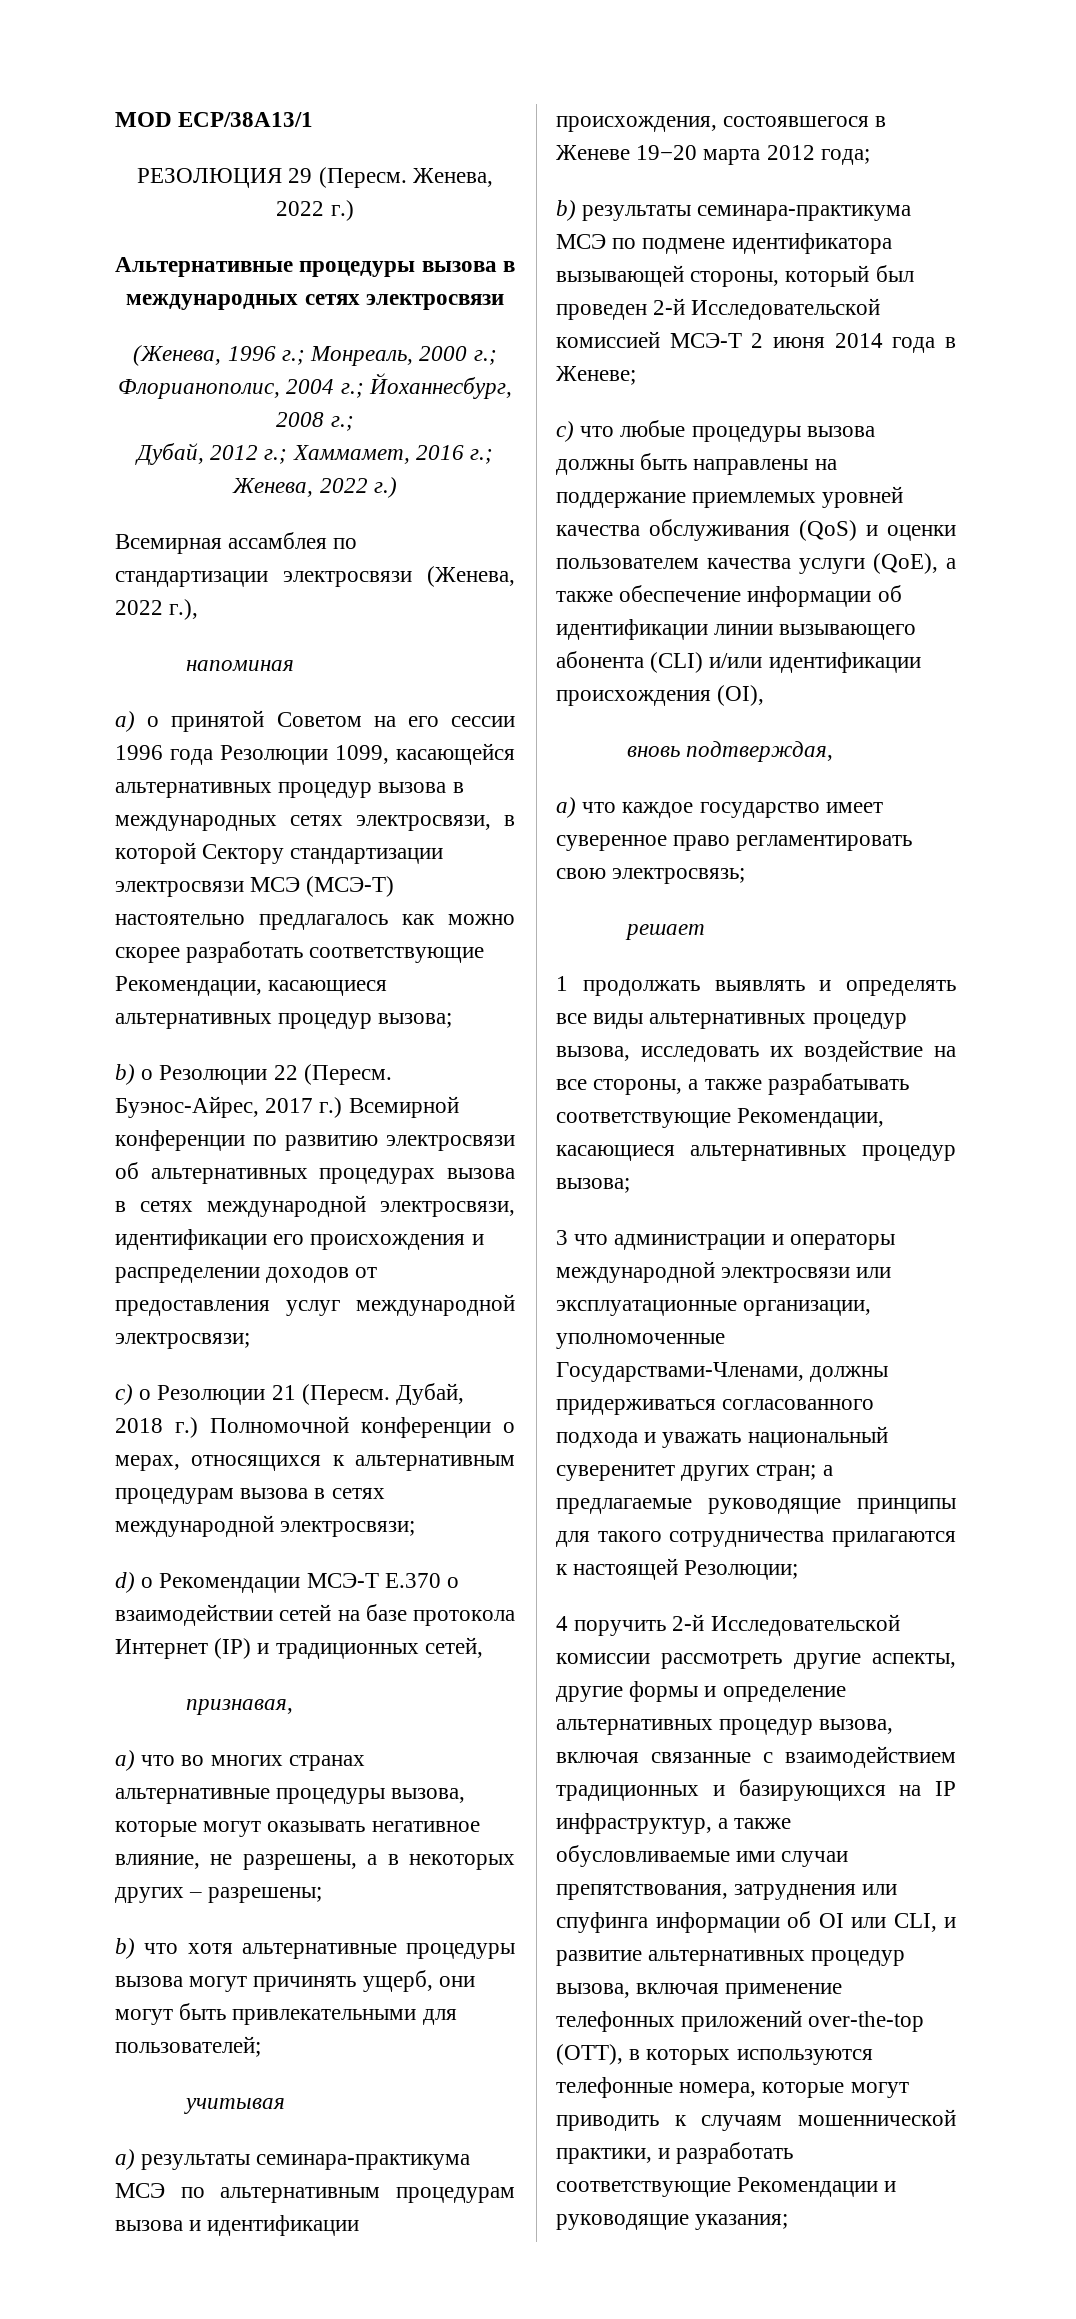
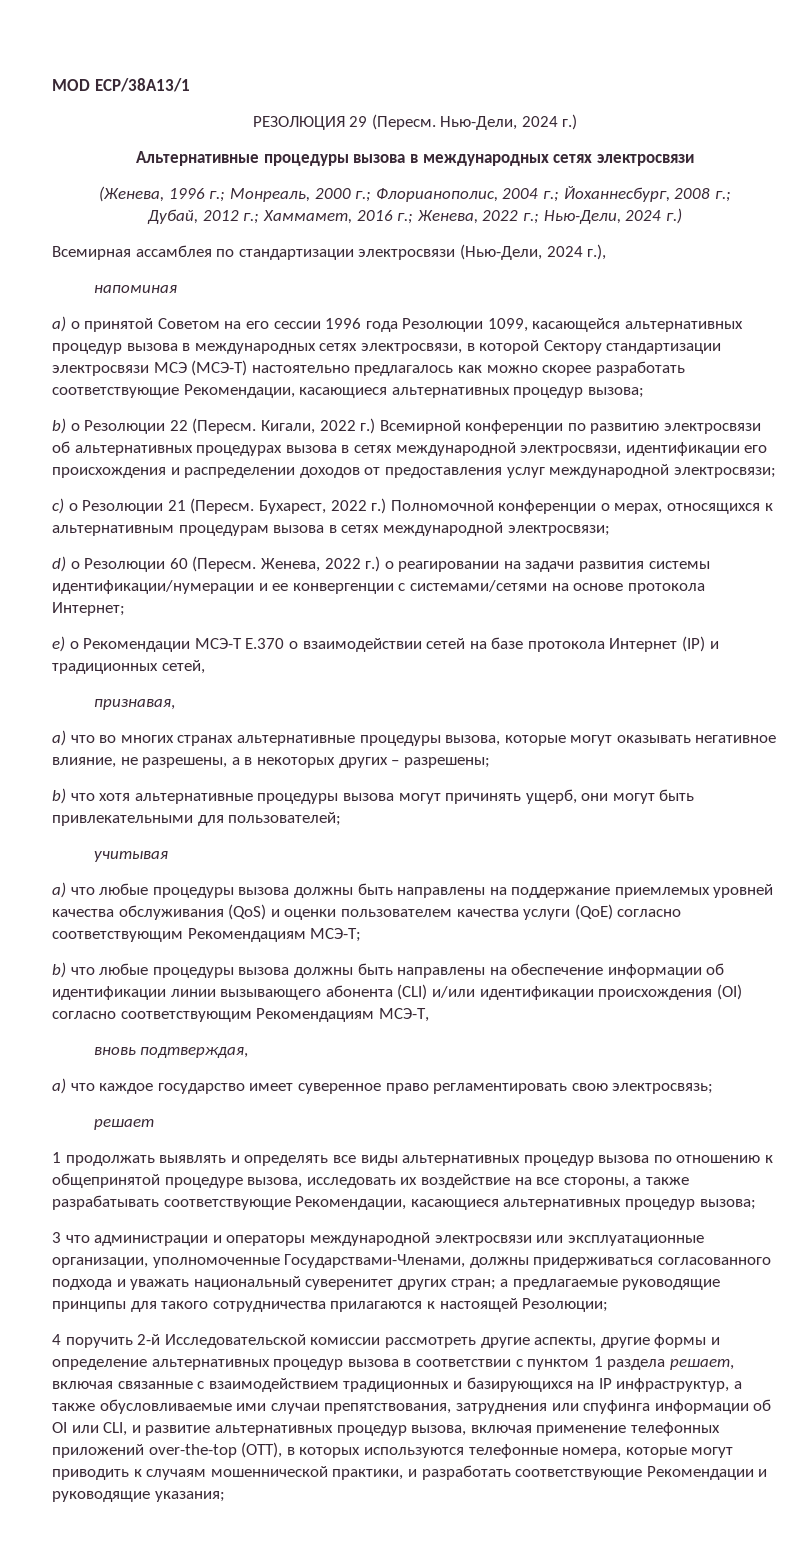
[412,168,493,187] [276,201,325,216] Женева, 2022 -> [440,116,558,130] Нью-Дели, 2024
(368, 485) none -> [522,210,662,224] г.; Нью-Дели, 2024
[427,566,515,587] [115,600,163,615] (Женева, 2022 -> [459,244,583,260] (Нью-Дели, 2024
[115,1096,314,1118] Буэнос-Айрес, 2017 -> [260,420,356,434] Кигали, 2022
[396,1383,465,1405] [115,1418,163,1433] Дубай, 2018 -> [258,500,367,514] Бухарест, 2022
(154, 1582) none -> [84,556,710,572] [52,580,705,594] [52,602,125,616] [52,636,79,652] Резолюции 60 (Пересм. Женева, 2022 г.) о реагировании на задачи развития системы идентификации/нумерации и ее конвергенции с системами/сетями на основе протокола Интернет; // e) о
[141,2154,471,2170] [115,2183,515,2203] [115,2215,360,2236] [556,116,887,132] [556,145,870,165] [556,200,912,221] [556,233,892,254] [556,265,914,287] [556,298,881,320] [556,331,956,353] [556,366,636,385] [556,421,574,442] результаты семинара-практикума МСЭ по альтернативным процедурам вызова и идентификации происхождения, состоявшегося в Женеве 19−20 марта 2012 года; // b) результаты семинара-практикума МСЭ по подмене идентификатора вызывающей стороны, который был проведен 2-й Исследовательской комиссией МСЭ-Т 2 июня 2014 года в Женеве; // с) -> (66, 890) none
[873,553,956,574] [556,591,613,602] (QoE), а также -> [574,904,682,920] [52,928,362,942] [52,962,507,978] (QoE) согласно соответствующим Рекомендациям МСЭ-Т; // b) что любые процедуры вызова должны быть направлены на
[717,685,765,706] (OI), -> [716,984,742,1000] [52,1008,429,1022] (OI) согласно соответствующим Рекомендациям МСЭ-Т,
(907, 1021) none -> [598,1155,774,1163] [52,1173,243,1188] вызова по отношению к общепринятой процедуре
[819,1719,894,1734] вызова, -> [347,1356,734,1370] вызова в соответствии с пунктом 1 раздела решает,

